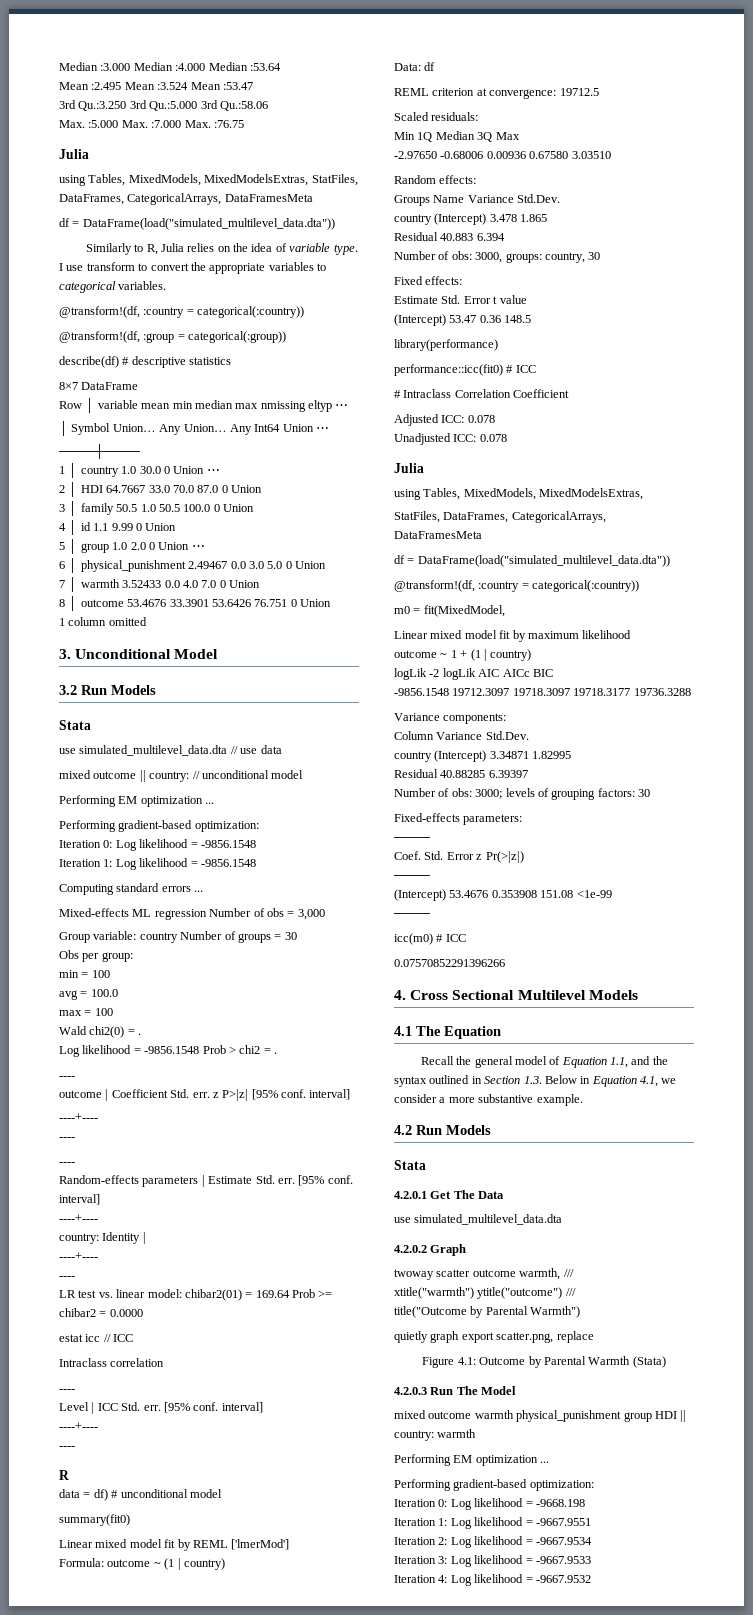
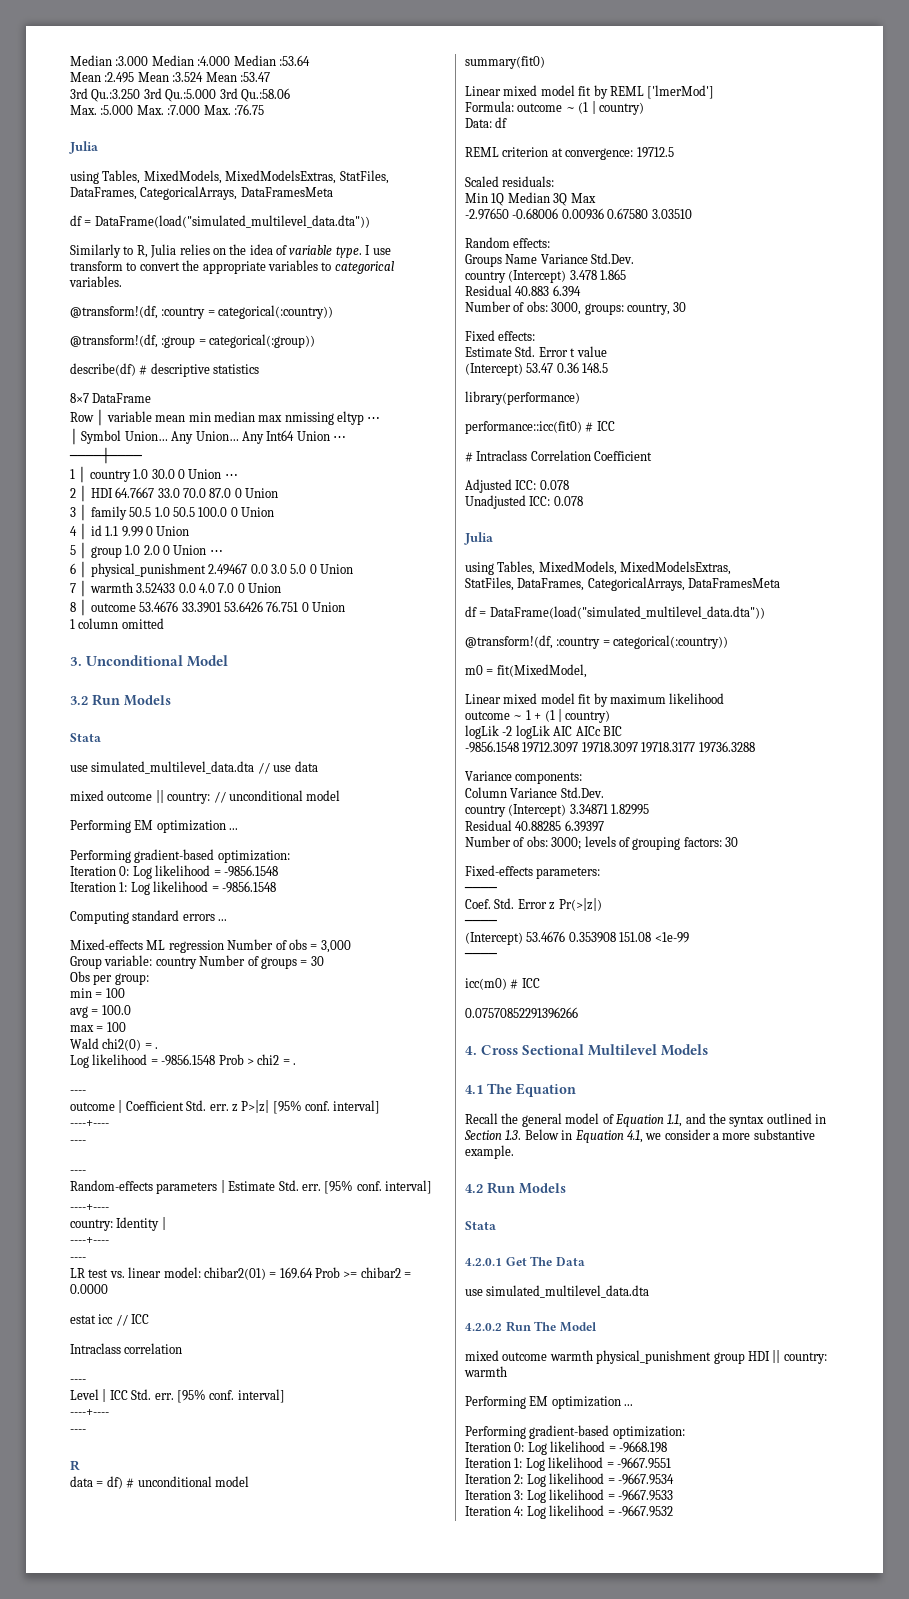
[430,1244,467,1256] [394,1268,574,1280] [394,1287,576,1299] [394,1306,581,1318] [394,1331,594,1343] [422,1356,666,1368] [394,1387,427,1395] Graph // twoway scatter outcome warmth, /// // xtitle("warmth") ytitle("outcome") /// // title("Outcome by Parental Warmth") // quietly graph export scatter.png, replace // Figure 4.1: Outcome by Parental Warmth (Stata) // 4.2.0.3 -> (502, 1327) none

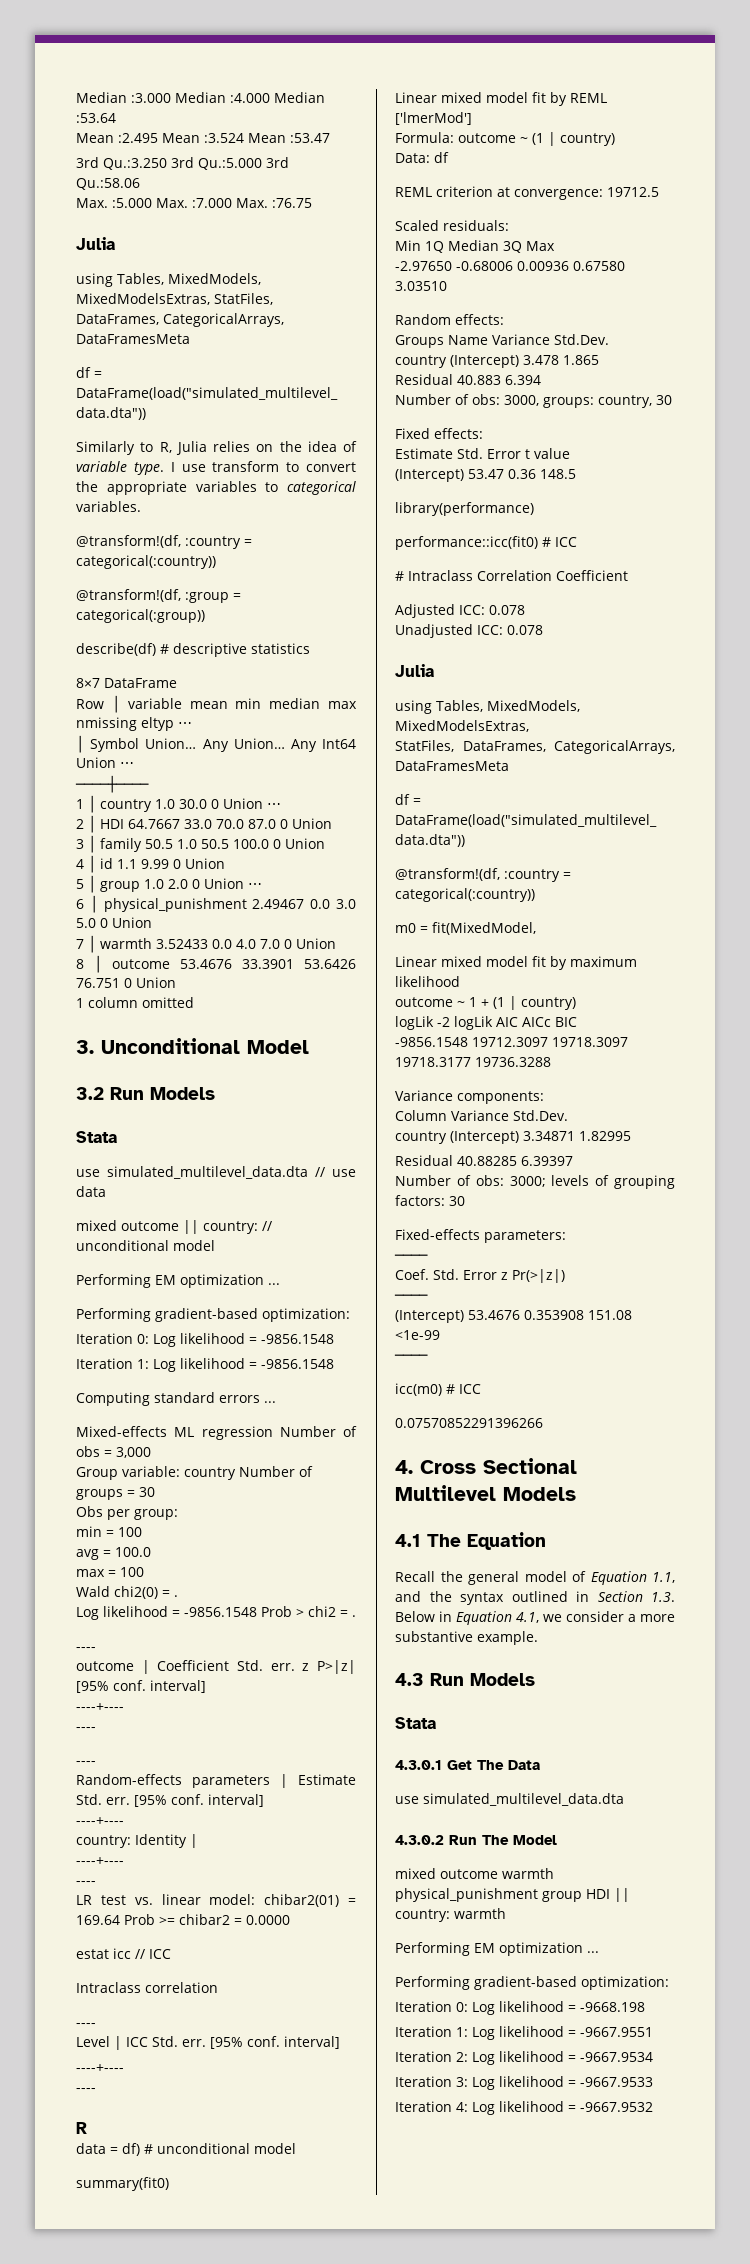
[465,1182,566,1194] [465,1221,496,1230] [465,1258,502,1266] 4.2 Run Models // Stata // 4.2.0.1 -> [395,1673,535,1686] [395,1717,436,1729] [395,1760,442,1770] 4.3 Run Models // Stata // 4.3.0.1
[465,1323,502,1331] 4.2.0.2 -> [395,1835,444,1845] 4.3.0.2

